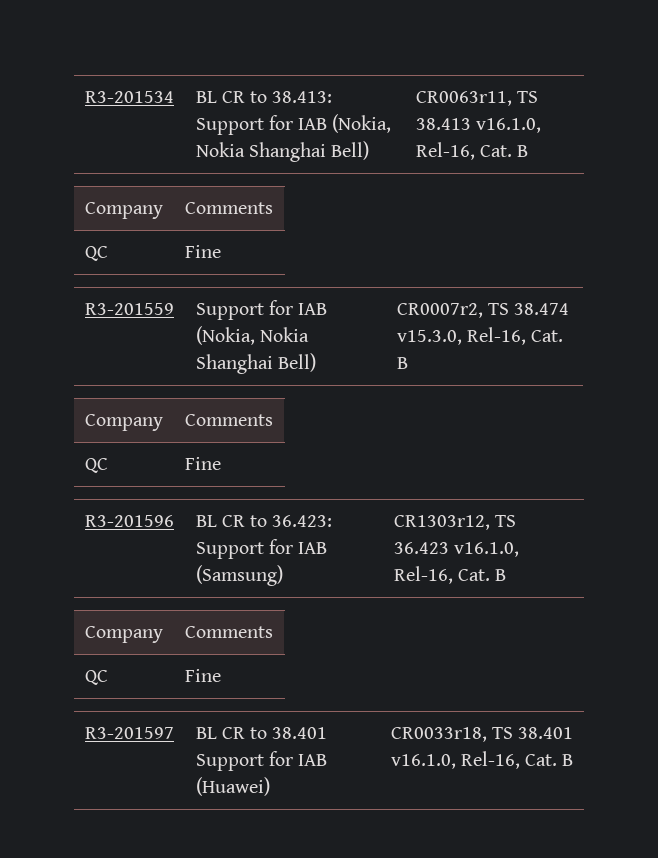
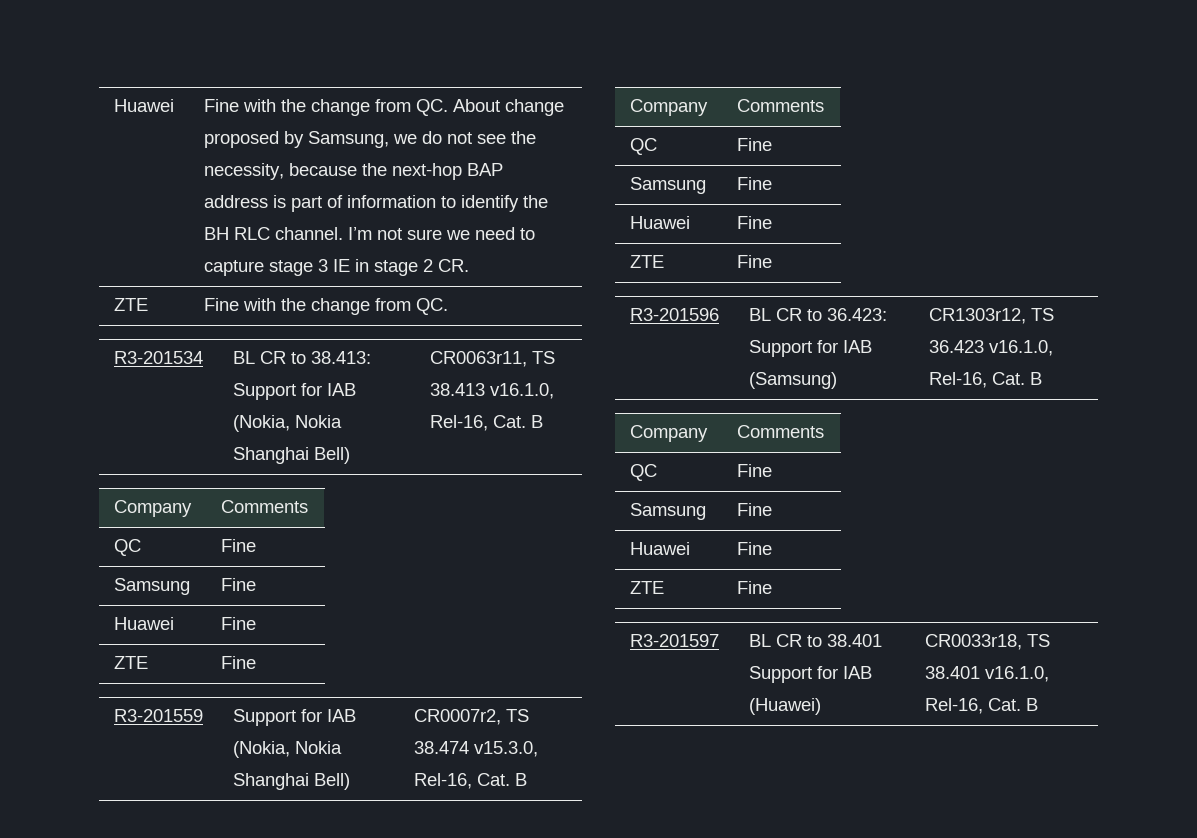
(84, 97) none -> [113,99,174,112] [203,99,564,116] [203,131,536,148] [203,163,503,180] [203,195,548,212] [203,227,535,240] [203,259,469,276] [113,298,148,311] [203,298,448,315] Huawei | Fine with the change from QC. About change proposed by Samsung, we do not see the necessity, because the next-hop BAP address is part of information to identify the BH RLC channel. I’m not sure we need to capture stage 3 IE in stage 2 CR. // ZTE | Fine with the change from QC. //
(221, 251) none -> [113,578,190,595] [220,578,256,591] [113,617,174,630] [220,617,256,630] [113,656,148,669] [220,656,256,669] // Samsung | Fine // Huawei | Fine // ZTE | Fine
(221, 463) none -> [629,177,706,194] [736,177,772,190] [629,216,690,229] [736,216,772,229] [629,255,664,268] [736,255,772,268] // Samsung | Fine // Huawei | Fine // ZTE | Fine
(221, 675) none -> [629,503,706,520] [736,503,772,516] [629,542,690,555] [736,542,772,555] [629,581,664,594] [736,581,772,594] // Samsung | Fine // Huawei | Fine // ZTE | Fine

